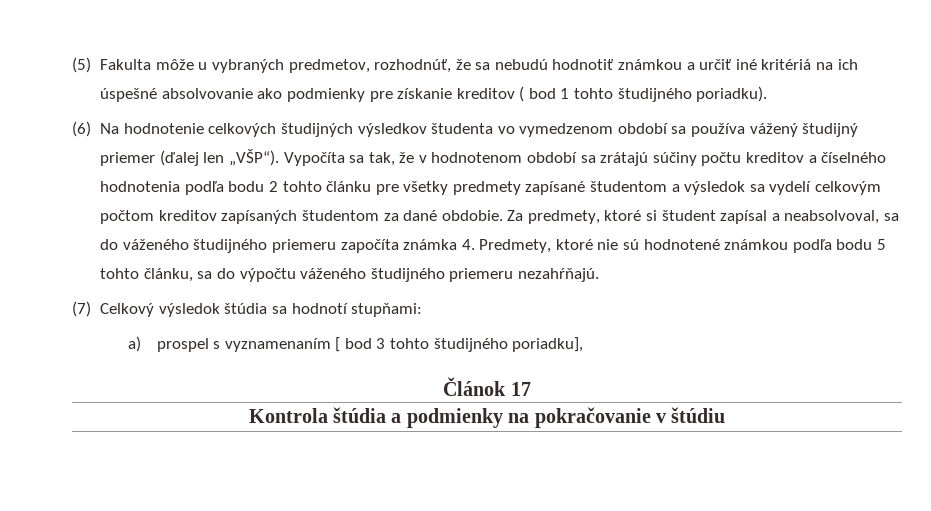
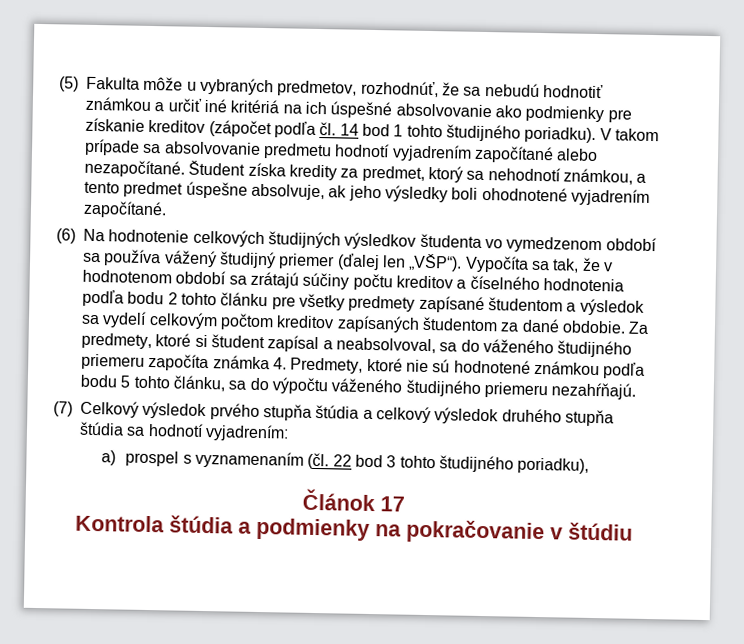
[519,86,525,102] ( -> [208,120,359,138] (zápočet podľa čl. 14
(768, 94) none -> [599,128,659,142] [84,138,599,164] [84,159,647,185] [84,181,650,206] [83,200,167,219] V takom prípade sa absolvovanie predmetu hodnotí vyjadrením započítané alebo nezapočítané. Študent získa kredity za predmet, ktorý sa nehodnotí známkou, a tento predmet úspešne absolvuje, ak jeho výsledky boli ohodnotené vyjadrením započítané.
(220, 310) none -> [209,403,614,427] prvého stupňa štúdia a celkový výsledok druhého stupňa
[351,303,423,317] stupňami: -> [204,424,289,442] vyjadrením:
[335,337,341,352] [ -> [307,452,352,470] (čl. 22
[512,337,584,352] poriadku], -> [517,457,590,474] poriadku),

